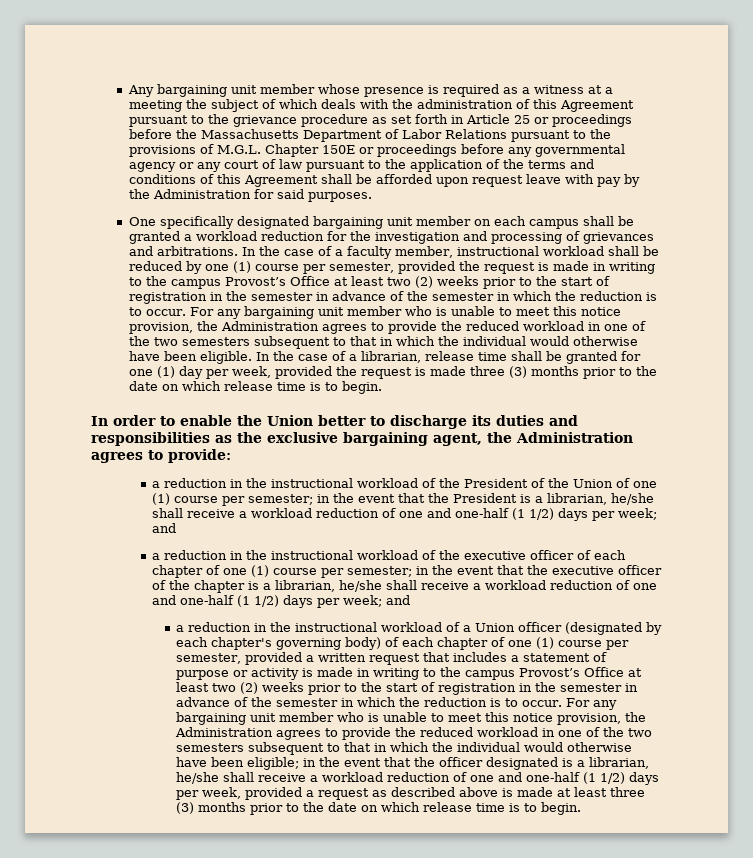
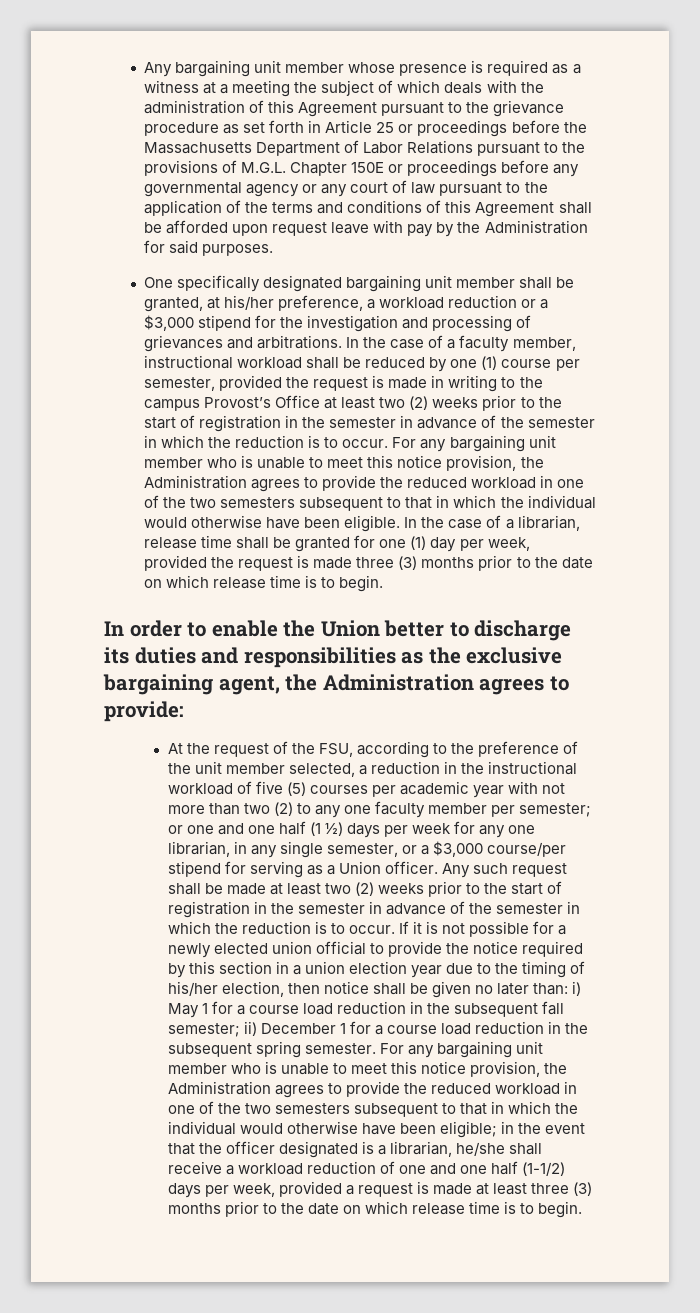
[473,216,634,229] [128,231,324,244] on each campus shall be granted a workload reduction -> [519,277,575,289] [144,295,549,312] [144,315,252,331] shall be granted, at his/her preference, a workload reduction or a $3,000 stipend
[152,478,658,488] [152,493,655,506] [152,508,658,521] [152,523,177,533] [152,550,627,560] [152,565,663,578] [152,580,658,593] [152,595,411,608] [176,622,663,635] [176,637,630,650] [176,652,608,665] [176,667,625,680] a reduction in the instructional workload of the President of the Union of one (1) course per semester; in the event that the President is a librarian, he/she shall receive a workload reduction of one and one-half (1 1/2) days per week; and // a reduction in the instructional workload of the executive officer of each chapter of one (1) course per semester; in the event that the executive officer of the chapter is a librarian, he/she shall receive a workload reduction of one and one-half (1 1/2) days per week; and // a reduction in the instructional workload of a Union officer (designated by each chapter's governing body) of each chapter of one (1) course per semester, provided a written request that includes a statement of purpose or activity is made in writing to the campus Provost’s Office -> [167,741,579,758] [167,761,577,777] [167,781,566,798] [167,801,592,818] [167,821,536,838] [167,841,566,858] [167,861,568,878] [167,883,266,895] At the request of the FSU, according to the preference of the unit member selected, a reduction in the instructional workload of five (5) courses per academic year with not more than two (2) to any one faculty member per semester; or one and one half (1 ½) days per week for any one librarian, in any single semester, or a $3,000 course/per stipend for serving as a Union officer. Any such request shall be made
(563, 703) none -> [398,921,567,937] [167,941,583,958] [167,961,586,978] [167,981,582,998] [167,1001,565,1018] [167,1021,589,1037] [167,1041,376,1058] If it is not possible for a newly elected union official to provide the notice required by this section in a union election year due to the timing of his/her election, then notice shall be given no later than: i) May 1 for a course load reduction in the subsequent fall semester; ii) December 1 for a course load reduction in the subsequent spring semester.
[526,772,626,784] one-half (1 1/2) -> [459,1161,566,1176] one half (1-1/2)
[372,787,499,797] as described above -> (413, 1190) none

